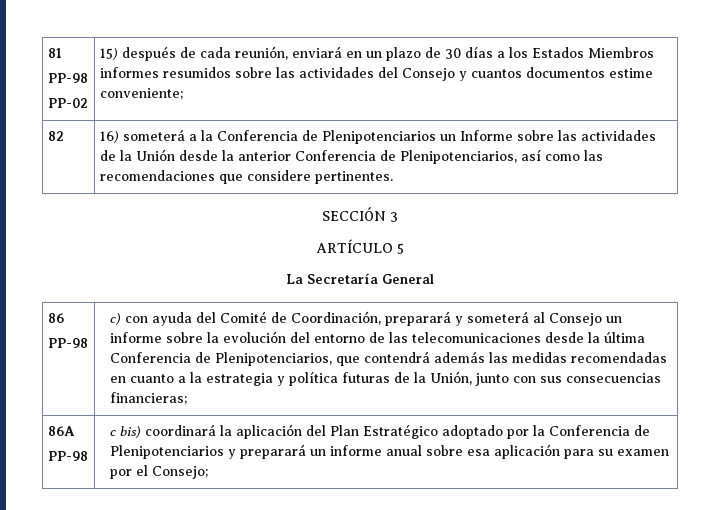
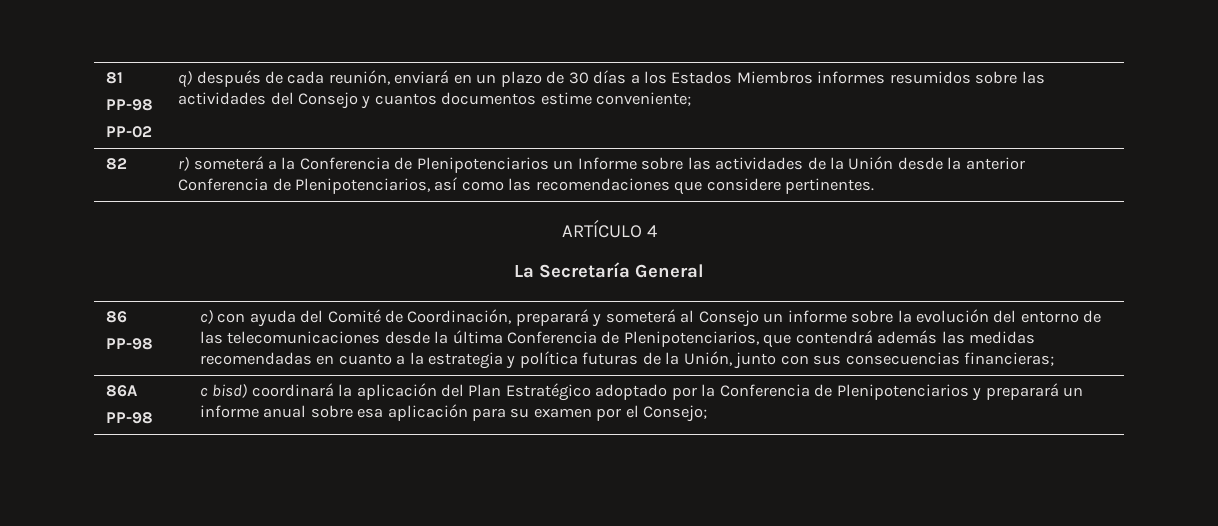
[99,48,118,60] 15) -> [178,70,193,88] q)
[99,131,119,143] 16) -> [178,156,190,171] r)
[322,207,398,222] // SECCIÓN 3 -> (875, 186) none
[396,243,404,254] 5 -> [646,225,657,237] 4
[119,426,141,438] bis) -> [212,383,248,398] bisd)

